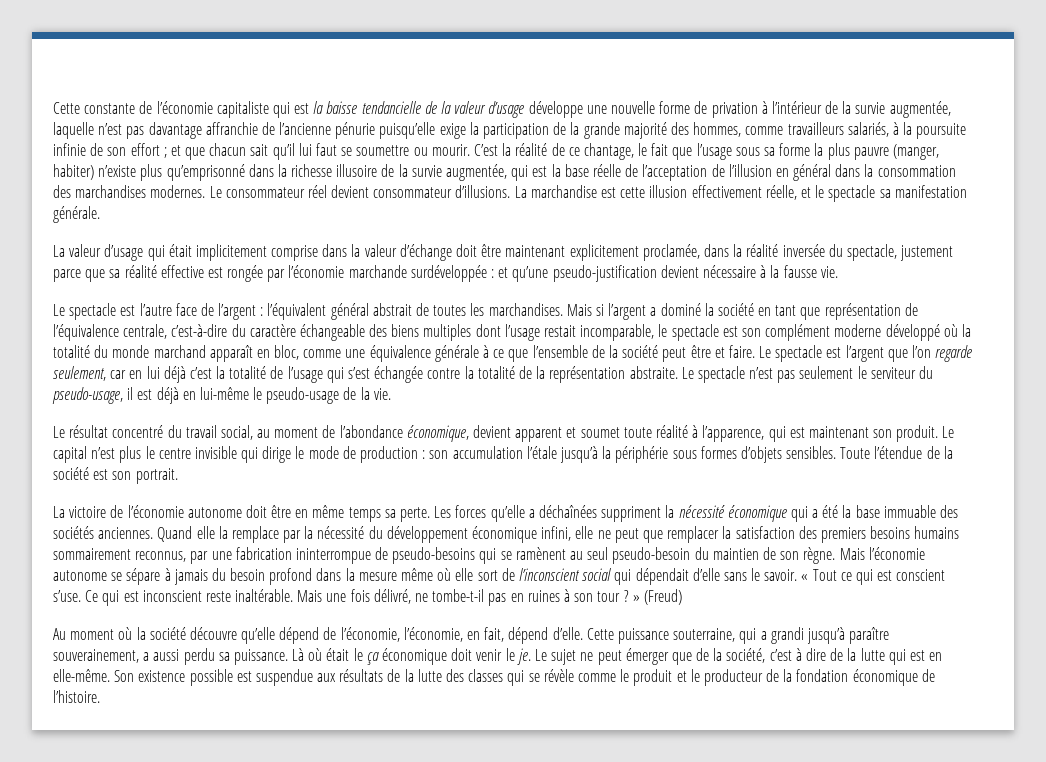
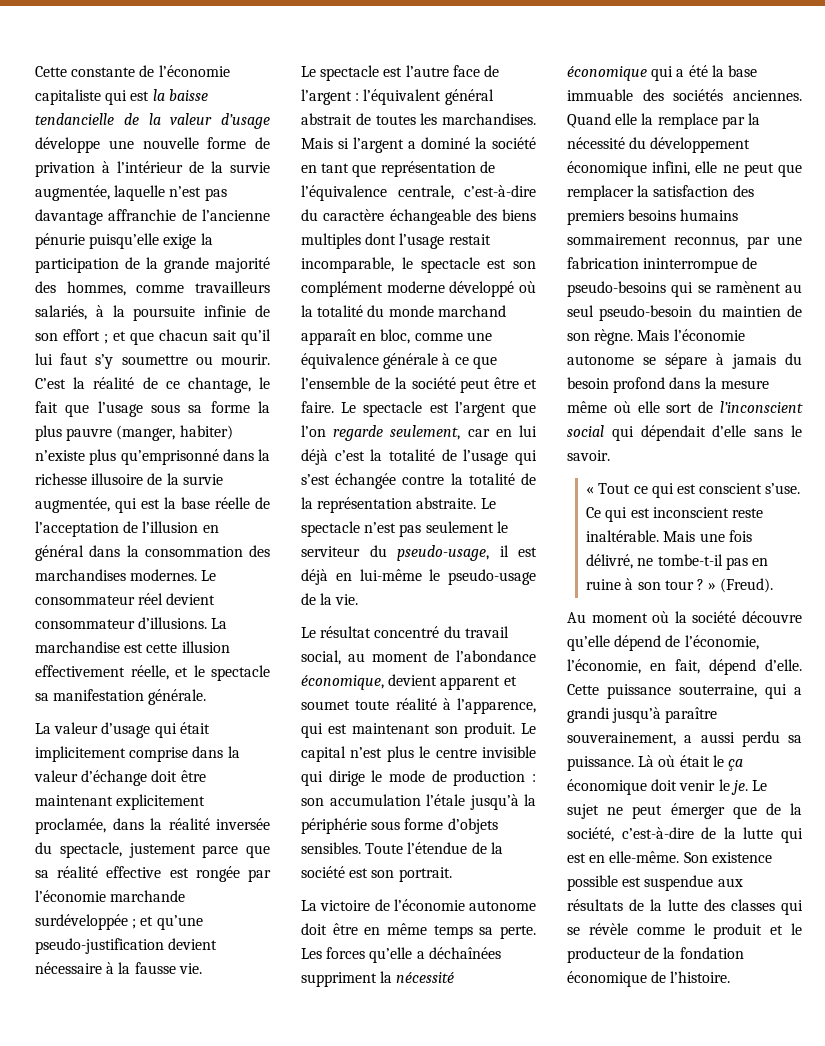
[341,147,353,156] se -> [95,354,114,369] s’y
[491,269,495,278] : -> [132,919,137,929] ;
[700,446,737,459] formes -> [404,818,444,830] forme
(798, 575) none -> (610, 455) //
[527,590,560,602] ruines -> [586,579,622,590] ruine
[643,589,682,605] (Freud) -> [720,578,774,593] (Freud).
[769,648,826,661] c’est à dire -> [621,827,694,839] c’est-à-dire

